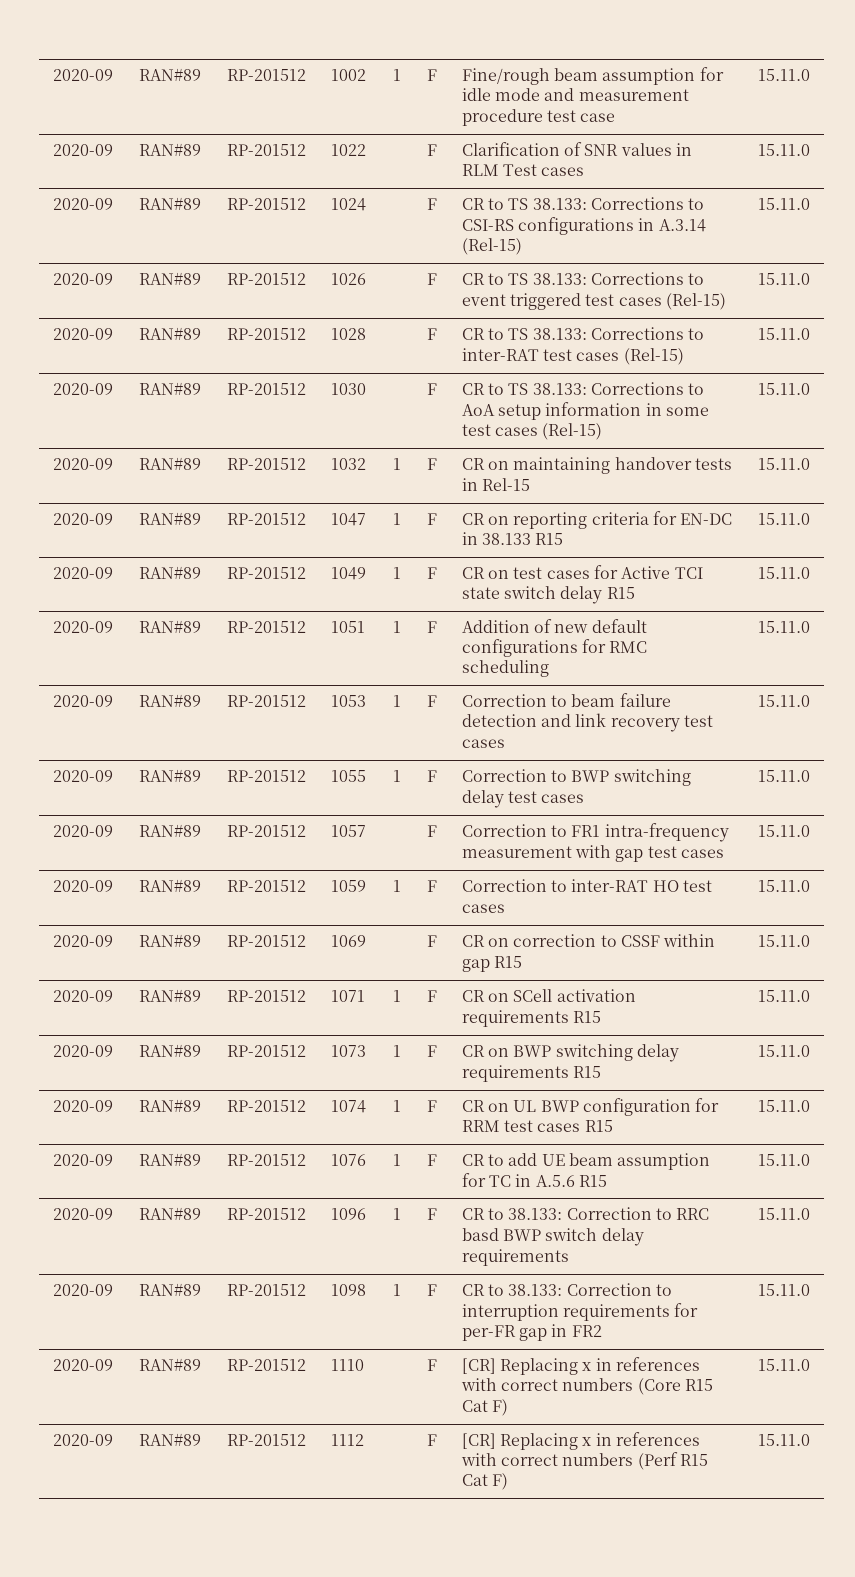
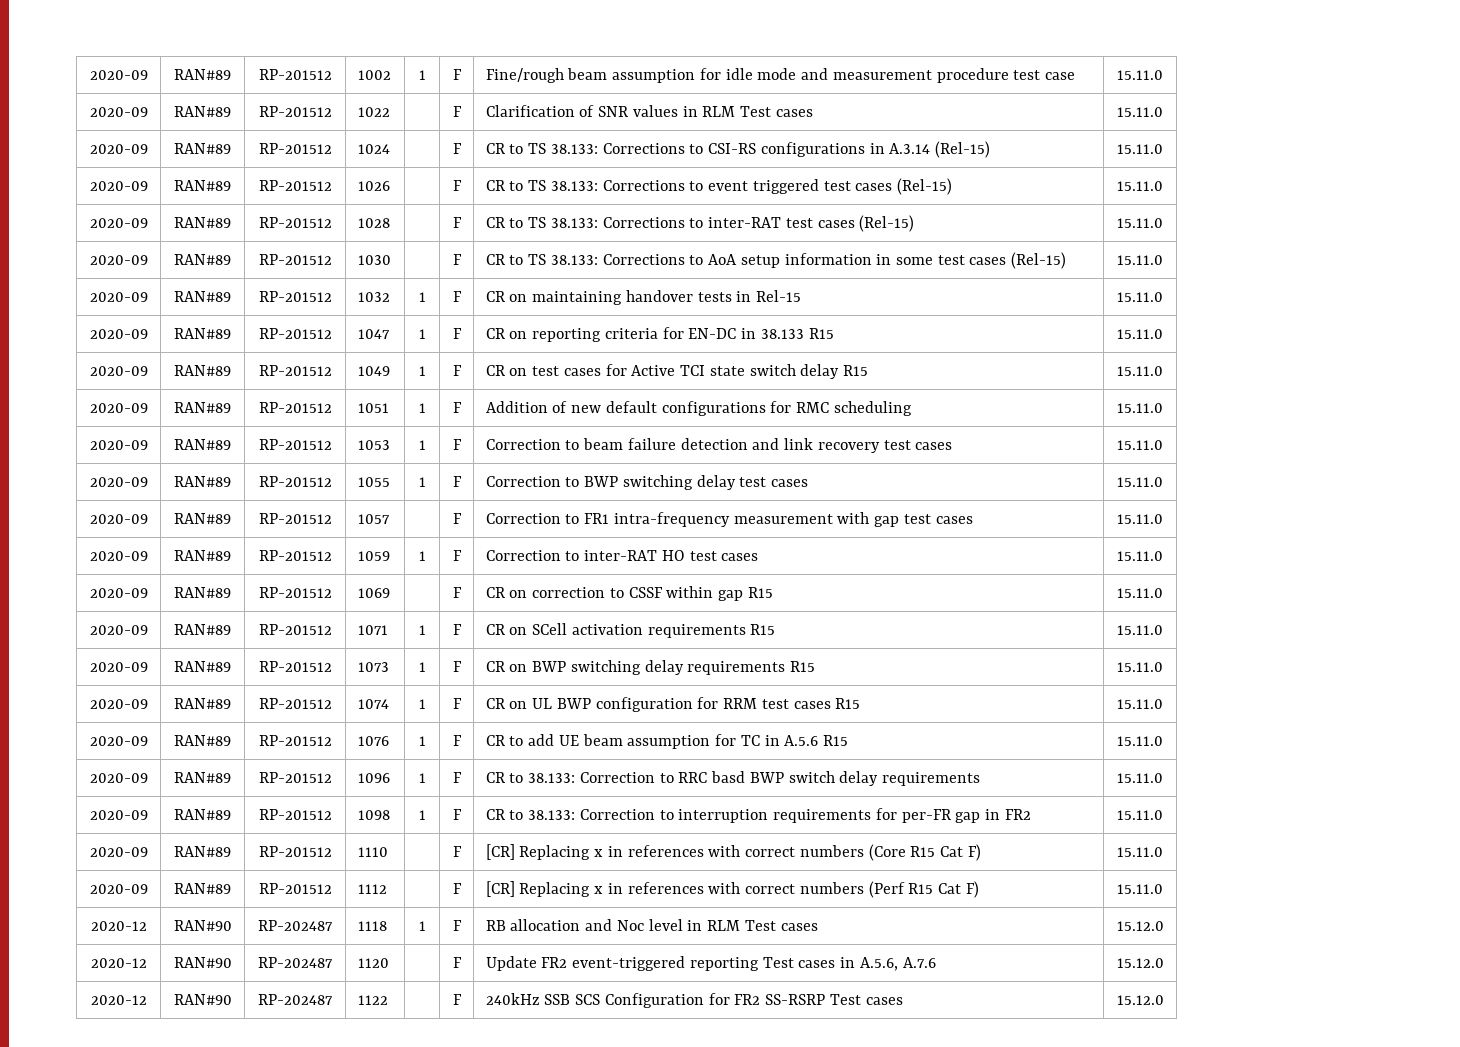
(810, 1440) none -> [90,921,147,931] [173,920,232,931] [258,920,333,931] [357,921,387,931] [418,921,426,931] [452,920,462,931] [485,919,818,931] [1116,921,1164,931] [90,958,147,968] [173,957,232,968] [258,957,333,968] [357,958,389,968] [452,957,462,968] [485,956,936,971] [1116,958,1164,968] [90,995,147,1005] [173,994,232,1005] [258,994,333,1005] [357,995,388,1005] [452,994,462,1005] [485,993,903,1008] [1116,995,1164,1005] // 2020-12 | RAN#90 | RP-202487 | 1118 | 1 | F | RB allocation and Noc level in RLM Test cases | 15.12.0 // 2020-12 | RAN#90 | RP-202487 | 1120 | | F | Update FR2 event-triggered reporting Test cases in A.5.6, A.7.6 | 15.12.0 // 2020-12 | RAN#90 | RP-202487 | 1122 | | F | 240kHz SSB SCS Configuration for FR2 SS-RSRP Test cases | 15.12.0

